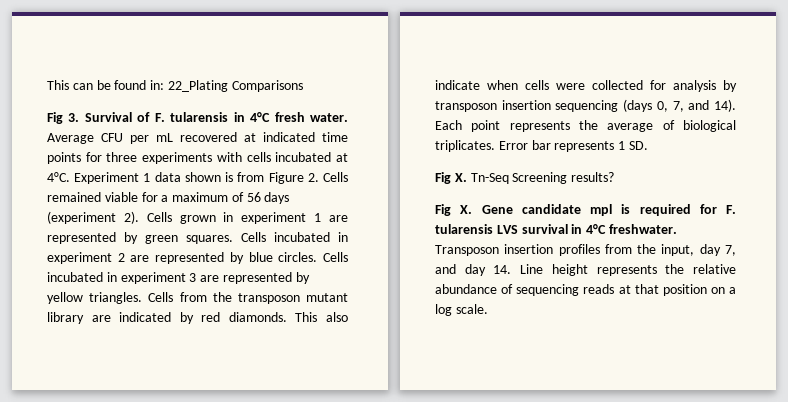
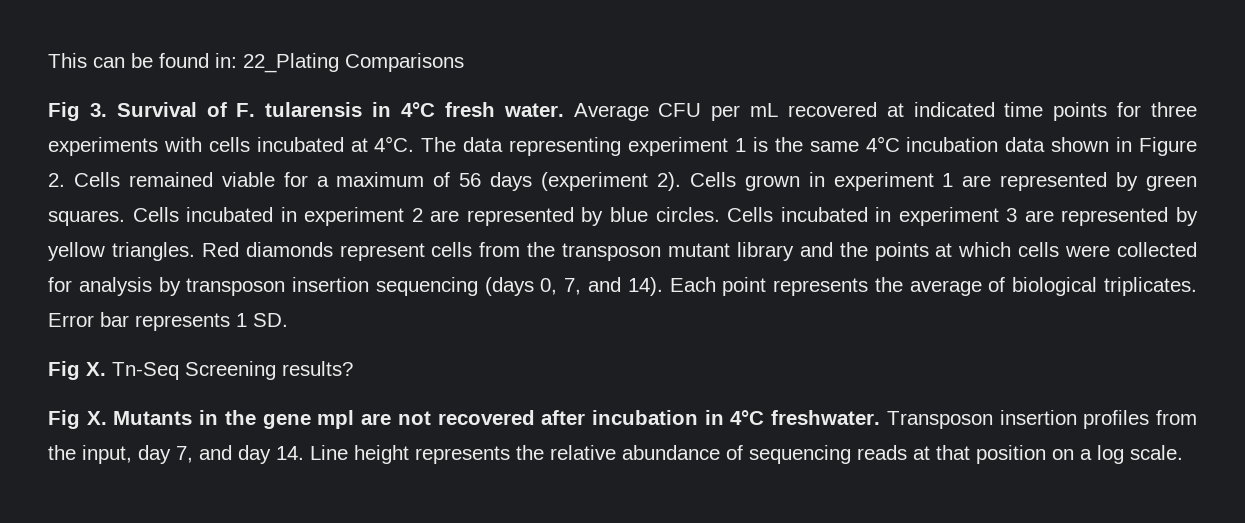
[74,172,265,184] Experiment 1 data shown is from -> [421,136,1133,156] The data representing experiment 1 is the same 4°C incubation data shown in
[148,292,174,302] Cells -> [201,242,473,261] Red diamonds represent cells
[91,312,348,324] [435,80,518,90] are indicated by red diamonds. This also indicate when -> [799,242,1012,261] and the points at which
[481,204,736,216] [435,224,568,234] Gene candidate mpl is required for F. tularensis LVS survival -> [113,410,698,429] Mutants in the gene mpl are not recovered after incubation

